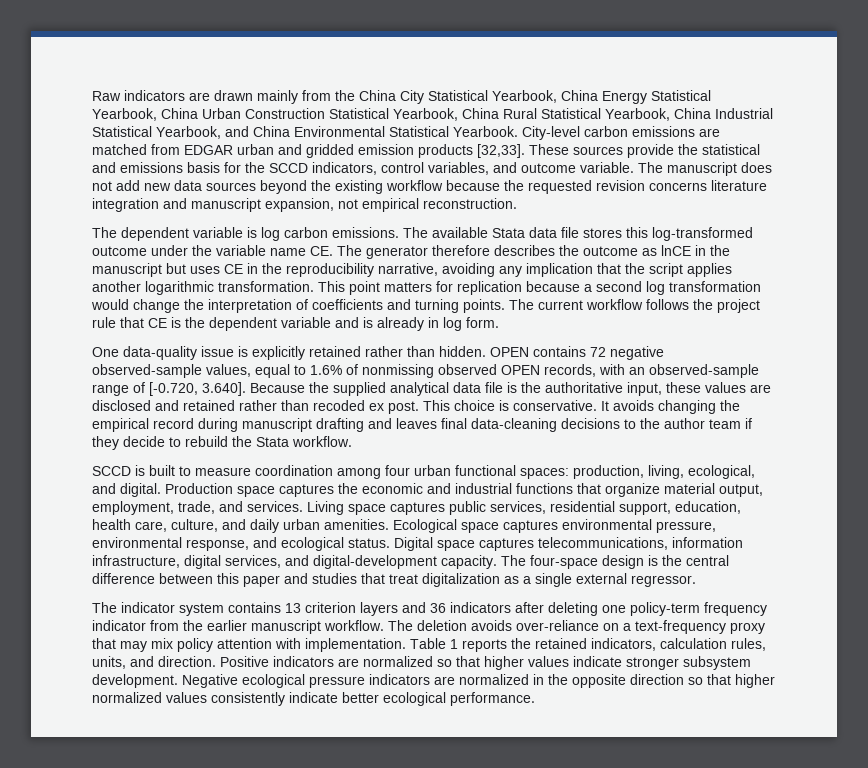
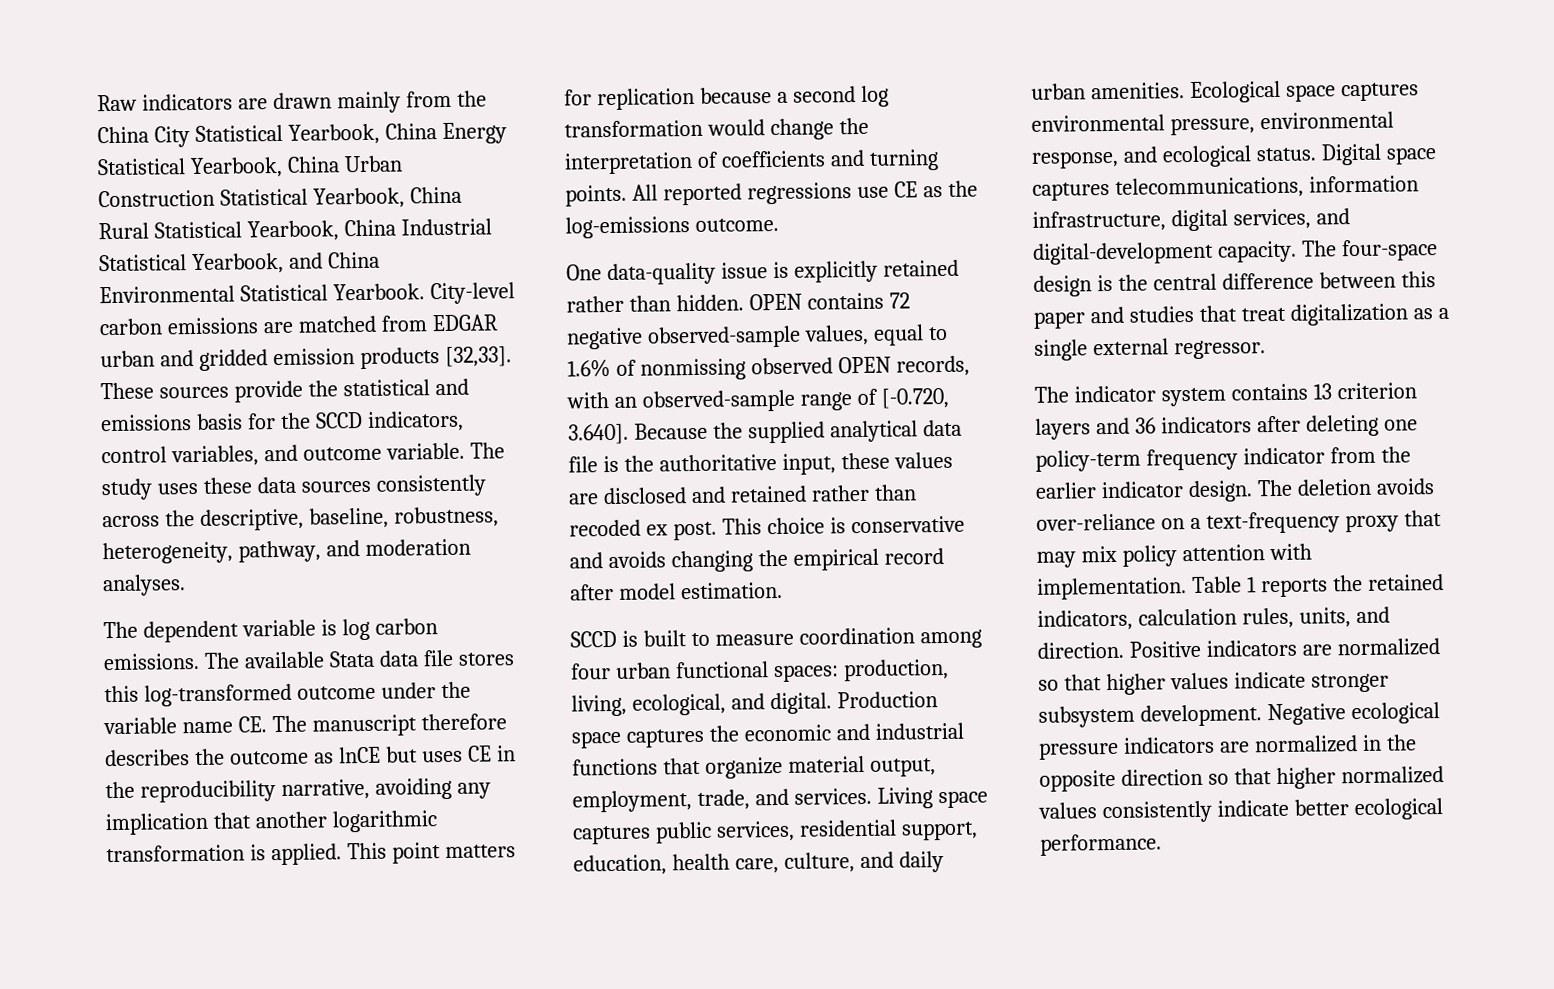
[667,162,772,176] [92,180,767,194] [92,198,517,212] manuscript does not add new data sources beyond the existing workflow because the requested revision concerns literature integration and manuscript expansion, not empirical reconstruction. -> [101,474,486,501] [102,506,499,531] [102,538,471,565] [102,574,186,597] study uses these data sources consistently across the descriptive, baseline, robustness, heterogeneity, pathway, and moderation analyses.
[366,246,428,259] generator -> [311,714,417,737] manuscript
[695,245,730,256] [92,263,162,277] in the manuscript -> (381, 755) none
[625,263,732,277] [92,281,314,295] the script applies another logarithmic transformation. -> [254,810,438,833] [106,843,342,866] another logarithmic transformation is applied.
[509,299,760,313] [92,317,499,331] The current workflow follows the project rule that CE is the dependent variable and is already in log form. -> [631,180,978,206] [565,216,779,239] All reported regressions use CE as the log-emissions outcome.
[513,400,609,411] conservative. It -> [850,515,965,534] [569,552,603,569] conservative and
[198,418,752,432] [92,436,352,450] during manuscript drafting and leaves final data-cleaning decisions to the author team if they decide to rebuild the Stata workflow. -> [570,581,783,601] after model estimation.
[251,620,384,634] manuscript workflow. -> [1100,480,1253,503] indicator design.

